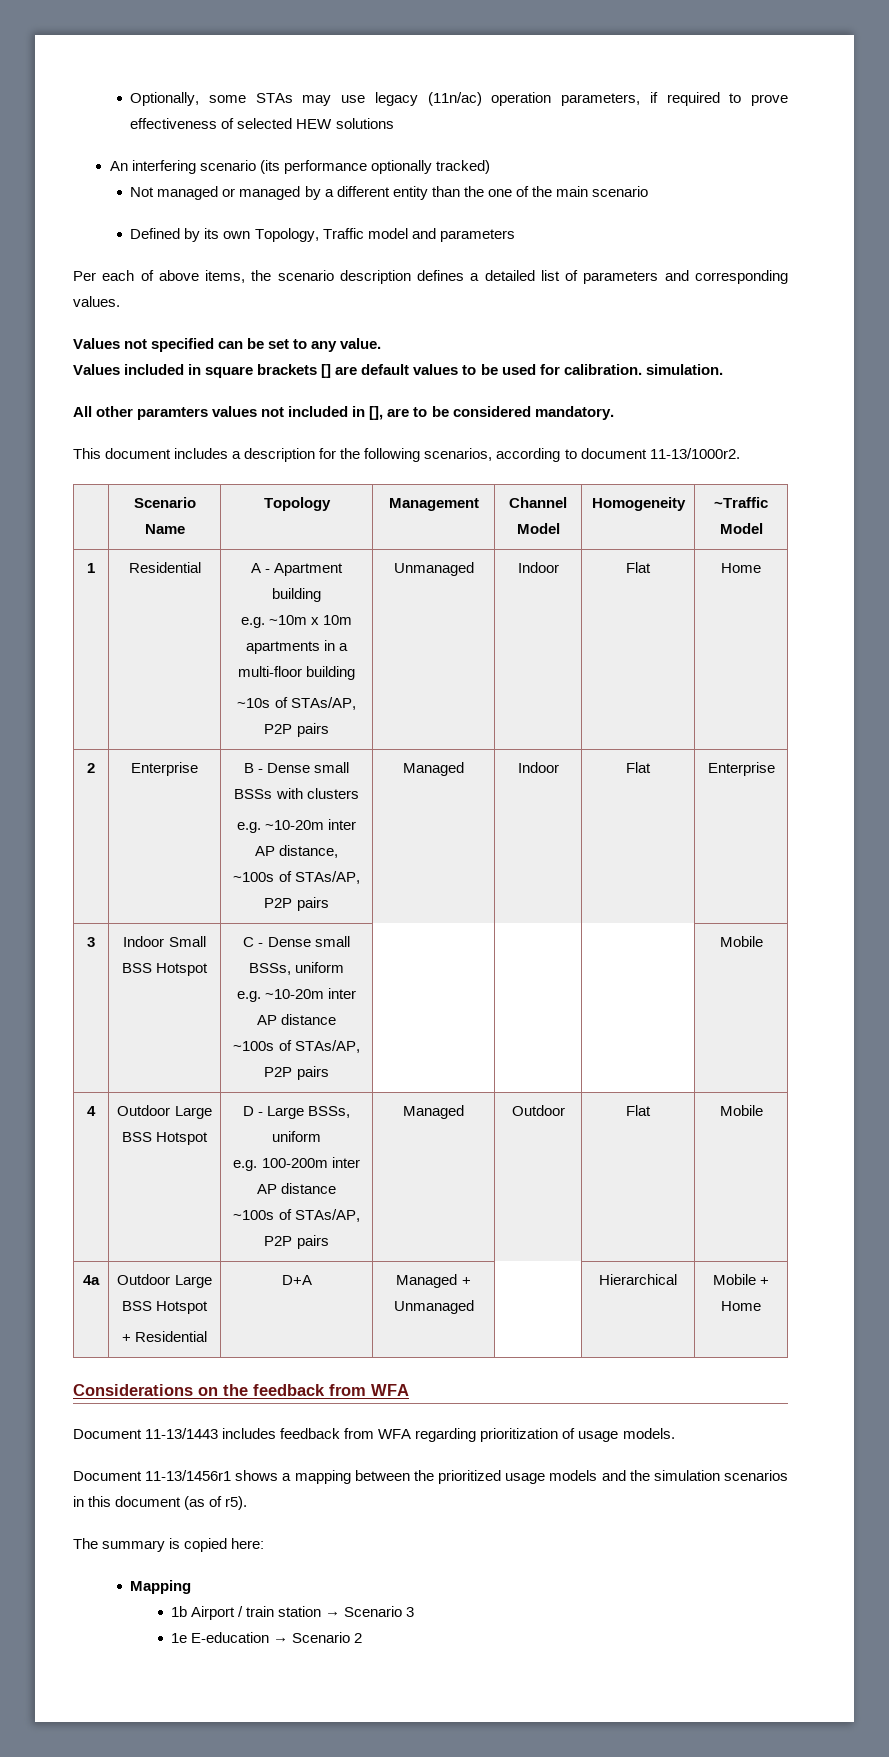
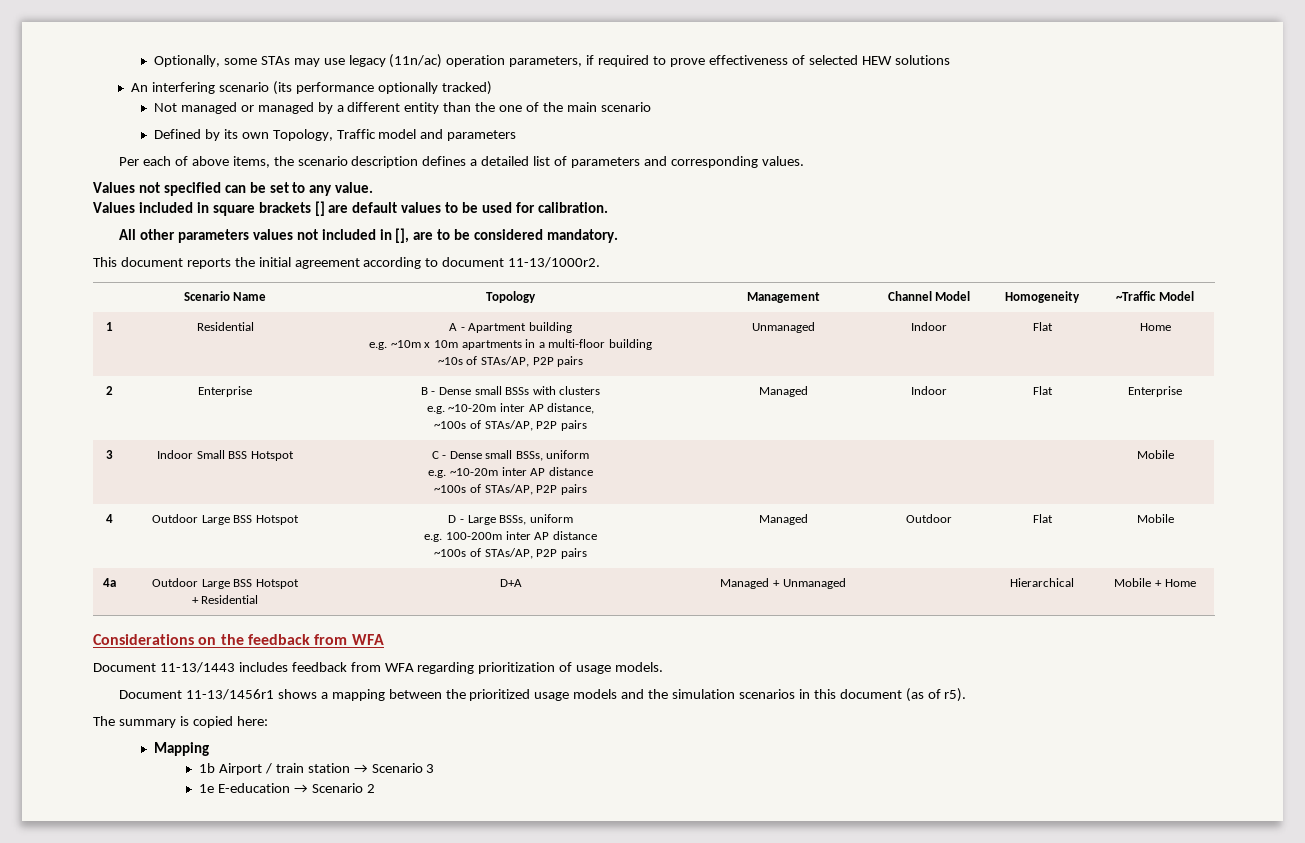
[645,364,723,375] simulation. -> (608, 207) none
[137,407,209,420] paramters -> [177,229,249,243] parameters
[174,448,493,462] includes a description for the following scenarios, -> [186,257,360,269] reports the initial agreement

